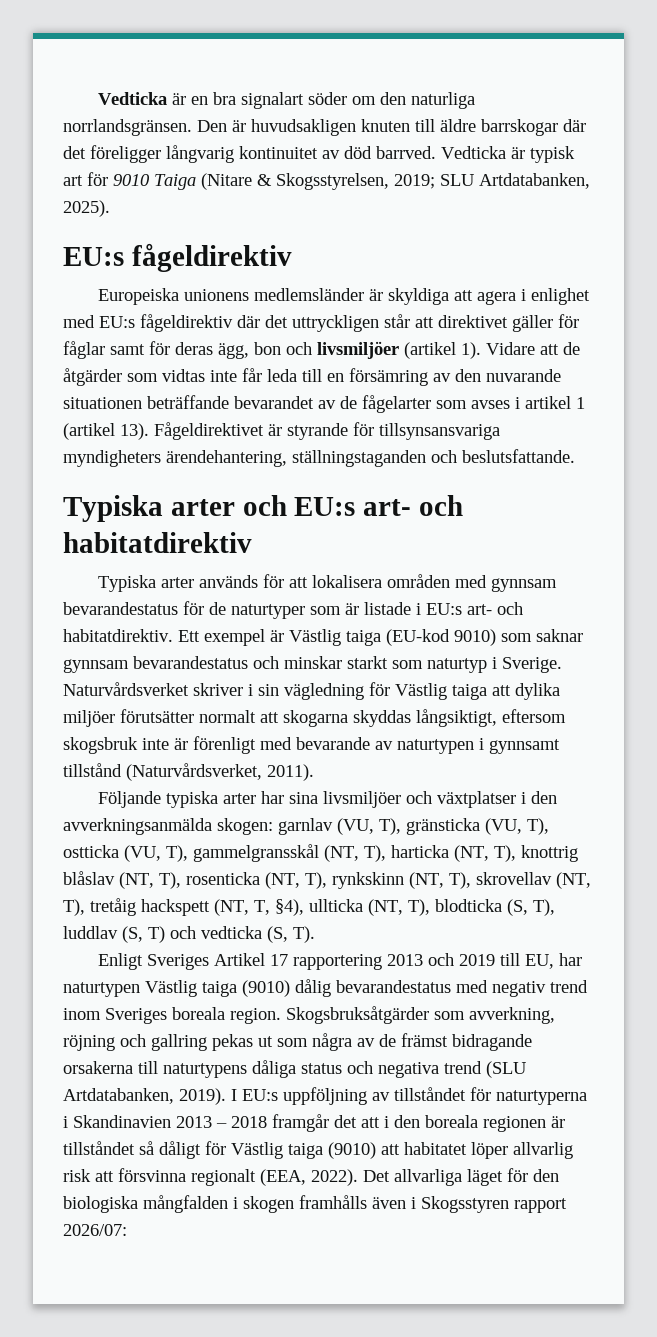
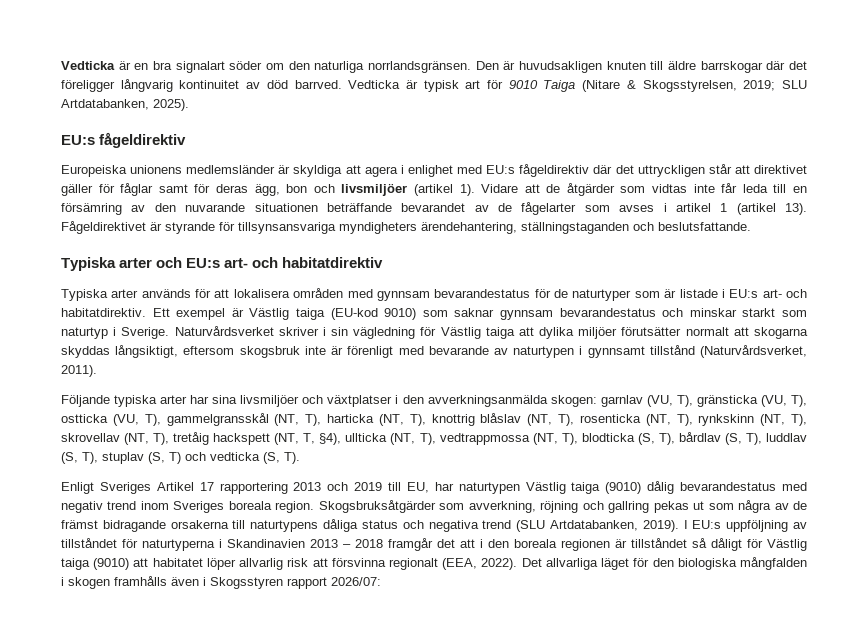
[435,899,555,916] [63,926,118,939] blodticka (S, T), luddlav -> [439,432,807,445] [61,452,144,464] vedtrappmossa (NT, T), blodticka (S, T), bårdlav (S, T), luddlav (S, T), stuplav

